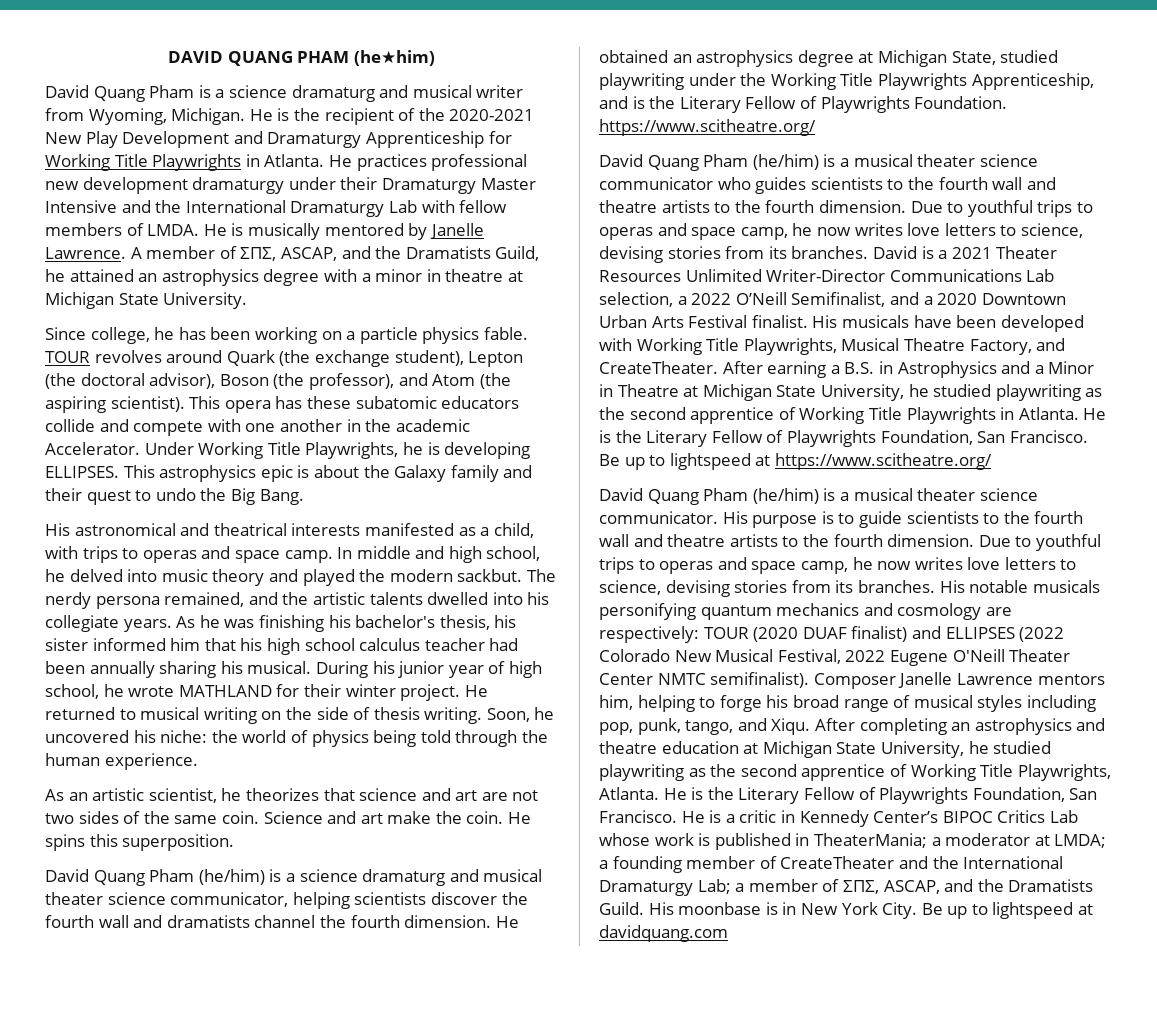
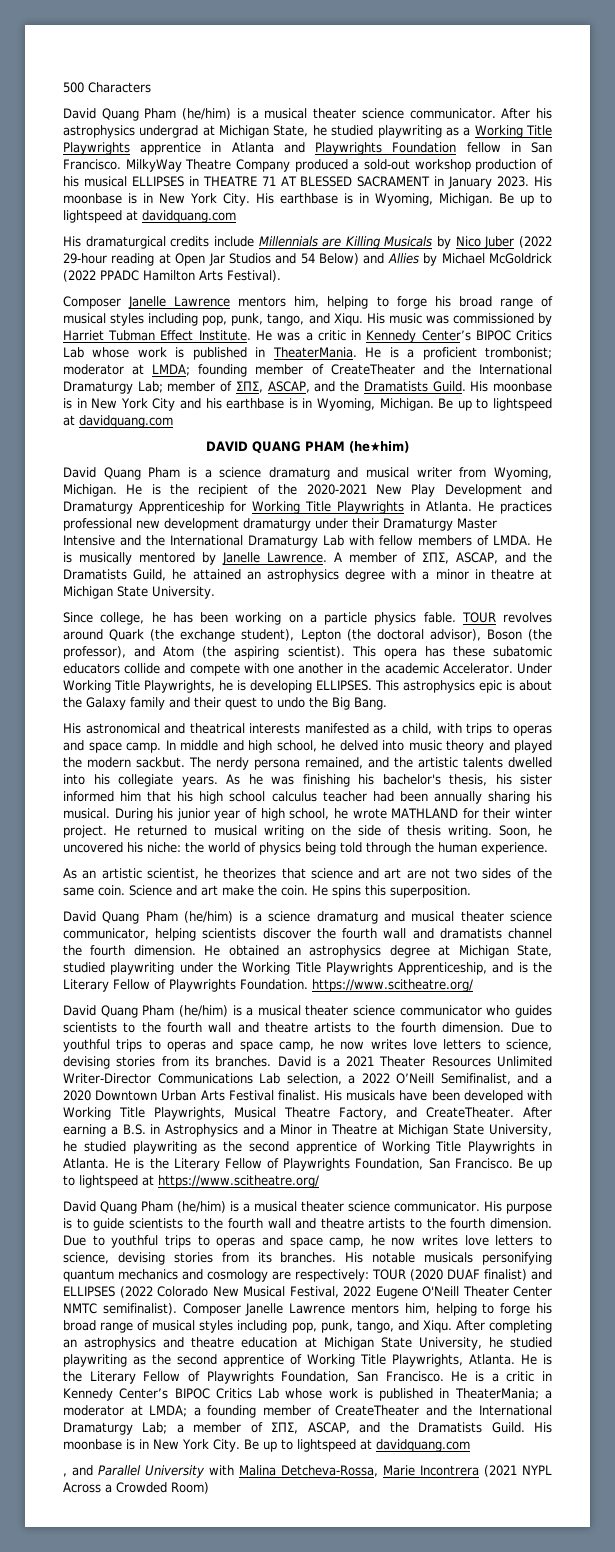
(168, 57) none -> [63,82,151,93] [63,108,552,121] [63,125,553,138] [63,142,552,155] [63,159,553,172] [63,176,552,189] [63,193,553,206] [63,210,236,223] [63,236,552,249] [63,253,552,266] [63,270,281,282] [63,296,553,309] [63,313,552,326] [63,330,552,343] [63,347,552,360] [63,364,552,377] [63,381,553,394] [63,398,553,411] [63,415,173,428] 500 Characters // David Quang Pham (he/him) is a musical theater science communicator. After his astrophysics undergrad at Michigan State, he studied playwriting as a Working Title Playwrights apprentice in Atlanta and Playwrights Foundation fellow in San Francisco. MilkyWay Theatre Company produced a sold-out workshop production of his musical ELLIPSES in THEATRE 71 AT BLESSED SACRAMENT in January 2023. His moonbase is in New York City. His earthbase is in Wyoming, Michigan. Be up to lightspeed at davidquang.com // His dramaturgical credits include Millennials are Killing Musicals by Nico Juber (2022 29-hour reading at Open Jar Studios and 54 Below) and Allies by Michael McGoldrick (2022 PPADC Hamilton Arts Festival). // Composer Janelle Lawrence mentors him, helping to forge his broad range of musical styles including pop, punk, tango, and Xiqu. His music was commissioned by Harriet Tubman Effect Institute. He was a critic in Kennedy Center’s BIPOC Critics Lab whose work is published in TheaterMania. He is a proficient trombonist; moderator at LMDA; founding member of CreateTheater and the International Dramaturgy Lab; member of ΣΠΣ, ASCAP, and the Dramatists Guild. His moonbase is in New York City and his earthbase is in Wyoming, Michigan. Be up to lightspeed at davidquang.com //
(728, 933) none -> [63,1465,552,1478] [63,1482,209,1494] // , and Parallel University with Malina Detcheva-Rossa, Marie Incontrera (2021 NYPL Across a Crowded Room)

